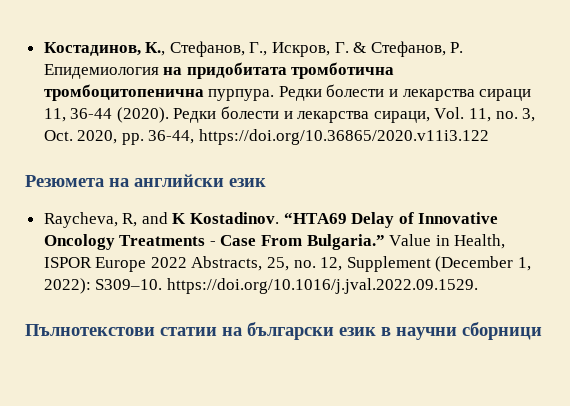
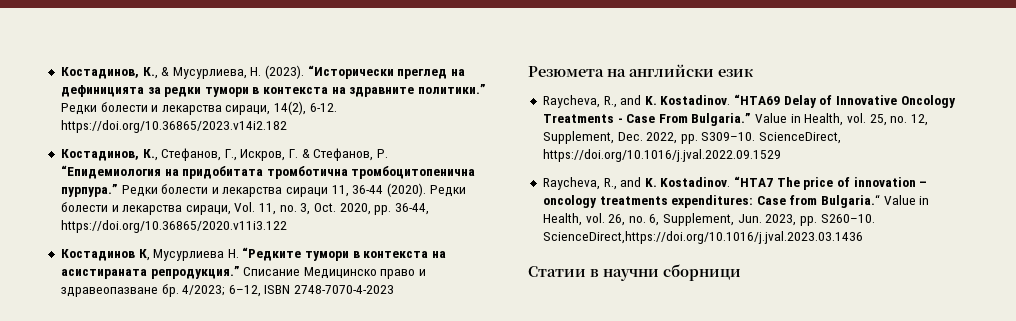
[43,42,166,56] Костадинов, К., -> [60,65,466,79] [60,84,487,97] [60,101,337,115] [60,120,287,133] [60,149,158,161] Костадинов, К., & Мусурлиева, Н. (2023). “Исторически преглед на дефиницията за редки тумори в контекста на здравните политики.” Редки болести и лекарства сираци, 14(2), 6-12. https://doi.org/10.36865/2023.v14i2.182 // Костадинов, К.,
[43,64,159,79] Епидемиология -> [60,165,161,179] “Епидемиология
[208,89,275,101] пурпура. -> [60,184,118,197] пурпура.”
(490, 137) none -> [60,247,447,261] [60,266,427,279] [60,284,395,297] // Костадинов К, Мусурлиева Н. “Редките тумори в контекста на асистираната репродукция.” Списание Медицинско право и здравеопазване бр. 4/2023; 6–12, ISBN 2748-7070-4-2023
[122,212,187,227] R, and K -> [603,95,657,108] R., and K.
[43,256,532,272] [43,278,478,294] [25,322,376,340] ISPOR Europe 2022 Abstracts, 25, no. 12, Supplement (December 1, 2022): S309–10. https://doi.org/10.1016/j.jval.2022.09.1529. // Пълнотекстови статии на български език -> [847,113,928,126] [542,131,842,144] [542,149,781,162] [542,176,928,190] [542,194,930,208] [542,213,875,226] [542,231,863,244] [528,266,586,277] vol. 25, no. 12, Supplement, Dec. 2022, pp. S309–10. ScienceDirect, https://doi.org/10.1016/j.jval.2022.09.1529 // Raycheva, R., and K. Kostadinov. “HTA7 Тhe price of innovation – oncology treatments expenditures: Case from Bulgaria.“ Value in Health, vol. 26, no. 6, Supplement, Jun. 2023, pp. S260–10. ScienceDirect,https://doi.org/10.1016/j.jval.2023.03.1436 // Статии

